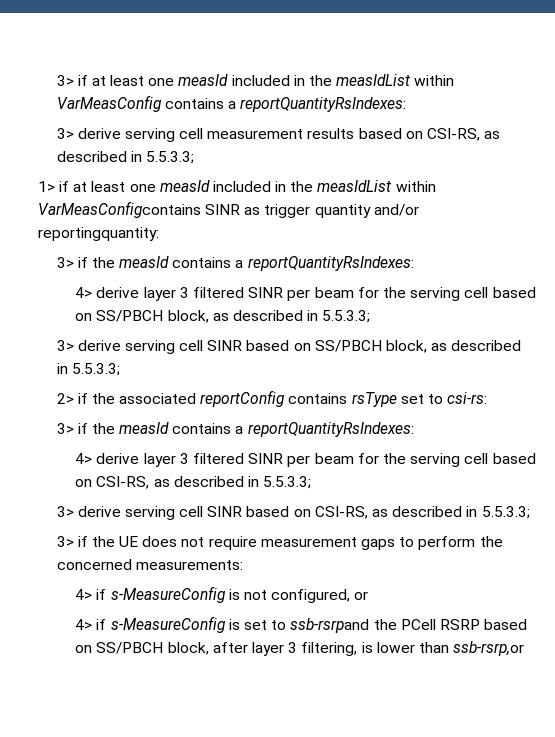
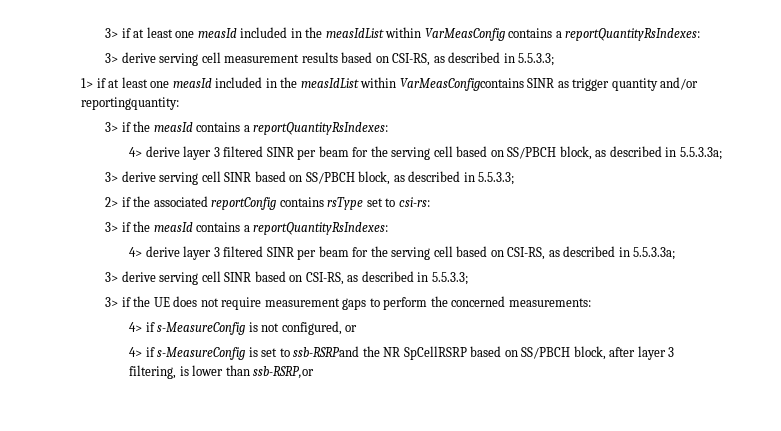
[322,310,371,323] 5.5.3.3; -> [679,147,722,160] 5.5.3.3a;
[263,476,312,489] 5.5.3.3; -> [633,247,676,260] 5.5.3.3a;
[290,618,480,633] ssb-rsrpand the PCell RSRP -> [293,346,467,360] ssb-RSRPand the NR SpCellRSRP
[453,641,525,656] ssb-rsrp,or -> [253,366,315,379] ssb-RSRP,or

